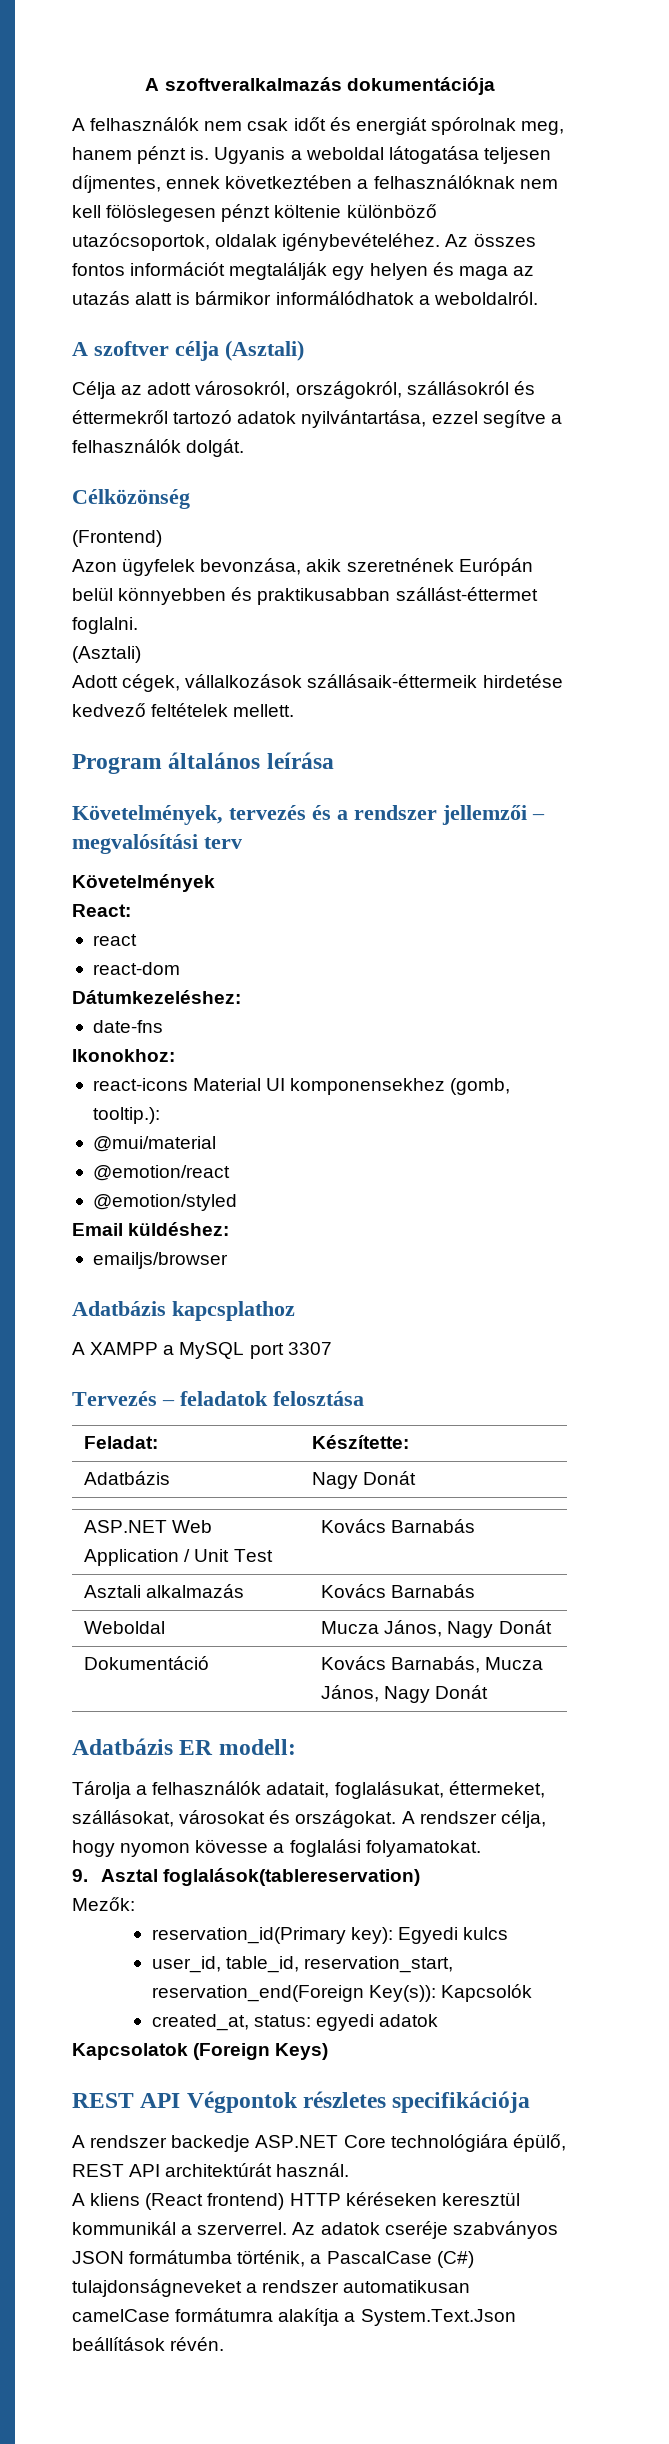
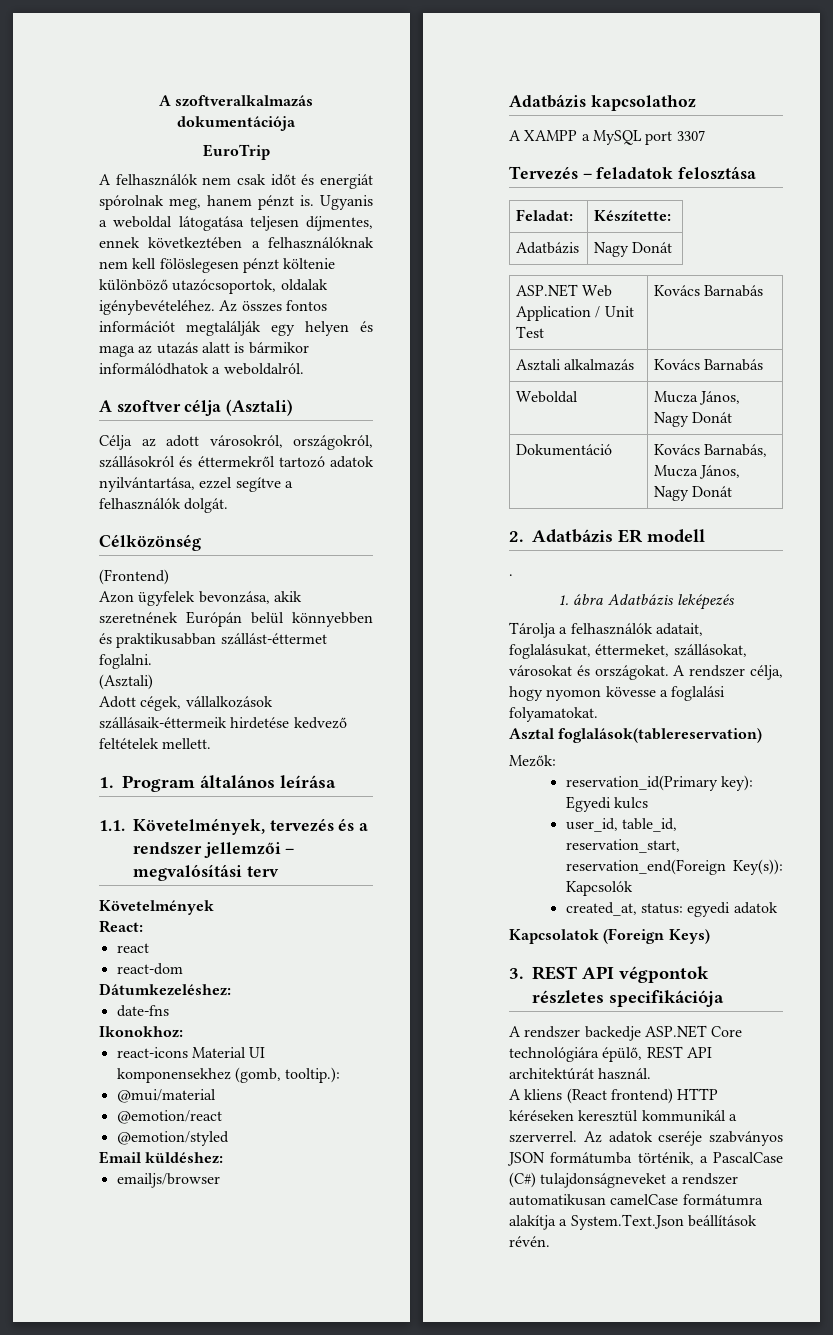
(495, 86) none -> [202,144,270,160] // EuroTrip
(295, 710) none -> [99,777,114,788] 1.
(334, 760) none -> [99,820,125,831] 1.1.
[172,1301,295,1321] kapcsplathoz -> [590,95,696,111] kapcsolathoz
(489, 1692) none -> [509,531,524,542] 2.
[218,1739,296,1755] modell: -> [647,529,705,543] [509,574,513,576] [558,594,735,610] modell // . // 1. ábra Adatbázis leképezés
[72,1869,88,1882] 9. -> (598, 714) none
[72,2091,298,2113] REST API Végpontok -> [509,966,709,983] 3. REST API végpontok

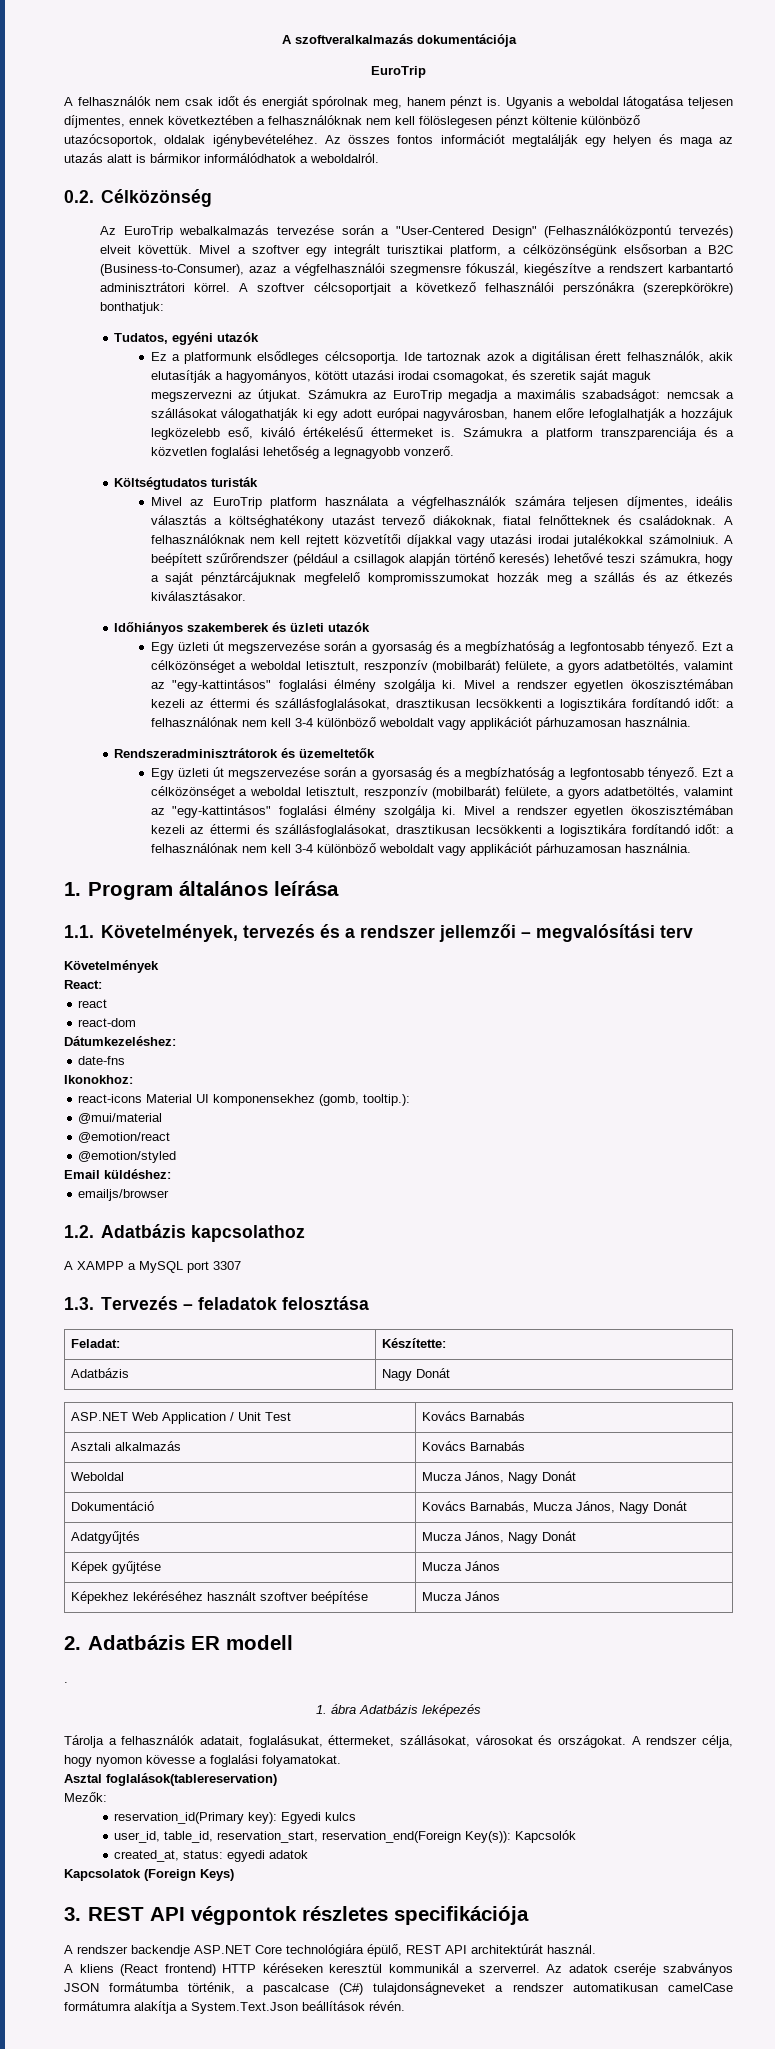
[99,399,294,416] [99,435,373,450] [99,456,374,468] [99,477,293,492] [99,498,229,513] [99,534,201,551] [99,569,169,585] [99,591,302,606] [99,611,373,627] [99,633,327,648] [99,654,152,669] [99,674,153,690] [99,696,273,711] [99,717,347,729] [99,738,212,749] A szoftver célja (Asztali) // Célja az adott városokról, országokról, szállásokról és éttermekről tartozó adatok nyilvántartása, ezzel segítve a felhasználók dolgát. // Célközönség // (Frontend) // Azon ügyfelek bevonzása, akik szeretnének Európán belül könnyebben és praktikusabban szállást-éttermet foglalni. // (Asztali) // Adott cégek, vállalkozások szállásaik-éttermeik hirdetése kedvező feltételek mellett. -> [64,189,212,207] [100,225,733,238] [100,244,734,257] [100,263,733,276] [100,282,733,295] [100,302,165,314] [114,332,260,345] [150,351,734,364] [150,370,651,383] [150,389,735,402] [150,408,734,421] [150,427,734,440] [150,446,454,459] [114,477,259,490] [150,496,733,509] [150,515,733,528] [150,534,733,547] [150,553,733,566] [150,572,733,585] [150,591,246,601] [114,622,371,635] [150,641,734,654] [150,660,733,673] [150,679,733,692] [150,698,734,711] [150,717,691,730] [114,748,376,758] [150,767,734,780] [150,786,733,799] [150,805,733,818] [150,824,734,837] [150,843,691,856] 0.2. Célközönség // Az EuroTrip webalkalmazás tervezése során a "User-Centered Design" (Felhasználóközpontú tervezés) elveit követtük. Mivel a szoftver egy integrált turisztikai platform, a célközönségünk elsősorban a B2C (Business-to-Consumer), azaz a végfelhasználói szegmensre fókuszál, kiegészítve a rendszert karbantartó adminisztrátori körrel. A szoftver célcsoportjait a következő felhasználói perszónákra (szerepkörökre) bonthatjuk: // Tudatos, egyéni utazók // Ez a platformunk elsődleges célcsoportja. Ide tartoznak azok a digitálisan érett felhasználók, akik elutasítják a hagyományos, kötött utazási irodai csomagokat, és szeretik saját maguk megszervezni az útjukat. Számukra az EuroTrip megadja a maximális szabadságot: nemcsak a szállásokat válogathatják ki egy adott európai nagyvárosban, hanem előre lefoglalhatják a hozzájuk legközelebb eső, kiváló értékelésű éttermeket is. Számukra a platform transzparenciája és a közvetlen foglalási lehetőség a legnagyobb vonzerő. // Költségtudatos turisták // Mivel az EuroTrip platform használata a végfelhasználók számára teljesen díjmentes, ideális választás a költséghatékony utazást tervező diákoknak, fiatal felnőtteknek és családoknak. A felhasználóknak nem kell rejtett közvetítői díjakkal vagy utazási irodai jutalékokkal számolniuk. A beépített szűrőrendszer (például a csillagok alapján történő keresés) lehetővé teszi számukra, hogy a saját pénztárcájuknak megfelelő kompromisszumokat hozzák meg a szállás és az étkezés kiválasztásakor. // Időhiányos szakemberek és üzleti utazók // Egy üzleti út megszervezése során a gyorsaság és a megbízhatóság a legfontosabb tényező. Ezt a célközönséget a weboldal letisztult, reszponzív (mobilbarát) felülete, a gyors adatbetöltés, valamint az "egy-kattintásos" foglalási élmény szolgálja ki. Mivel a rendszer egyetlen ökoszisztémában kezeli az éttermi és szállásfoglalásokat, drasztikusan lecsökkenti a logisztikára fordítandó időt: a felhasználónak nem kell 3-4 különböző weboldalt vagy applikációt párhuzamosan használnia. // Rendszeradminisztrátorok és üzemeltetők // Egy üzleti út megszervezése során a gyorsaság és a megbízhatóság a legfontosabb tényező. Ezt a célközönséget a weboldal letisztult, reszponzív (mobilbarát) felülete, a gyors adatbetöltés, valamint az "egy-kattintásos" foglalási élmény szolgálja ki. Mivel a rendszer egyetlen ökoszisztémában kezeli az éttermi és szállásfoglalásokat, drasztikusan lecsökkenti a logisztikára fordítandó időt: a felhasználónak nem kell 3-4 különböző weboldalt vagy applikációt párhuzamosan használnia.
(220, 1180) none -> [64,1225,94,1238] 1.2.
(705, 135) none -> [64,1297,94,1310] 1.3.
(733, 491) none -> [71,1531,141,1544] [422,1531,577,1544] [71,1561,162,1574] [422,1561,501,1571] [71,1591,369,1604] [422,1591,501,1601] // Adatgyűjtés | Mucza János, Nagy Donát // Képek gyűjtése | Mucza János // Képekhez lekéréséhez használt szoftver beépítése | Mucza János
[584,1026,641,1041] backedje -> [131,1945,190,1957] backendje
[713,1152,783,1163] PascalCase -> [262,1983,329,1995] pascalcase

